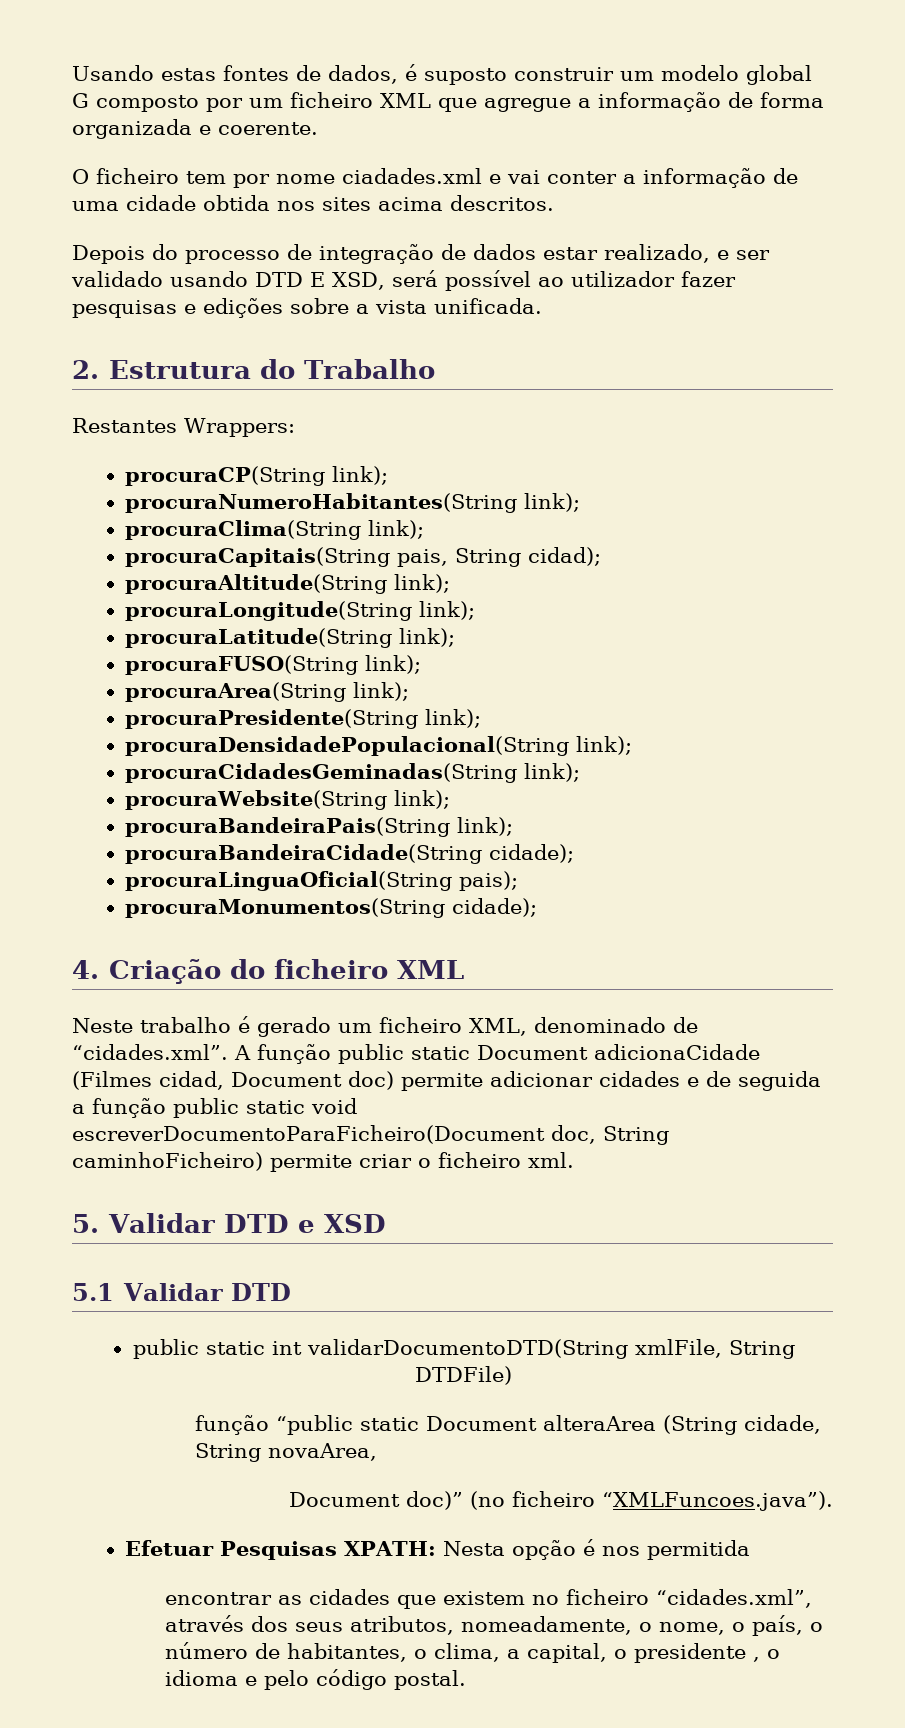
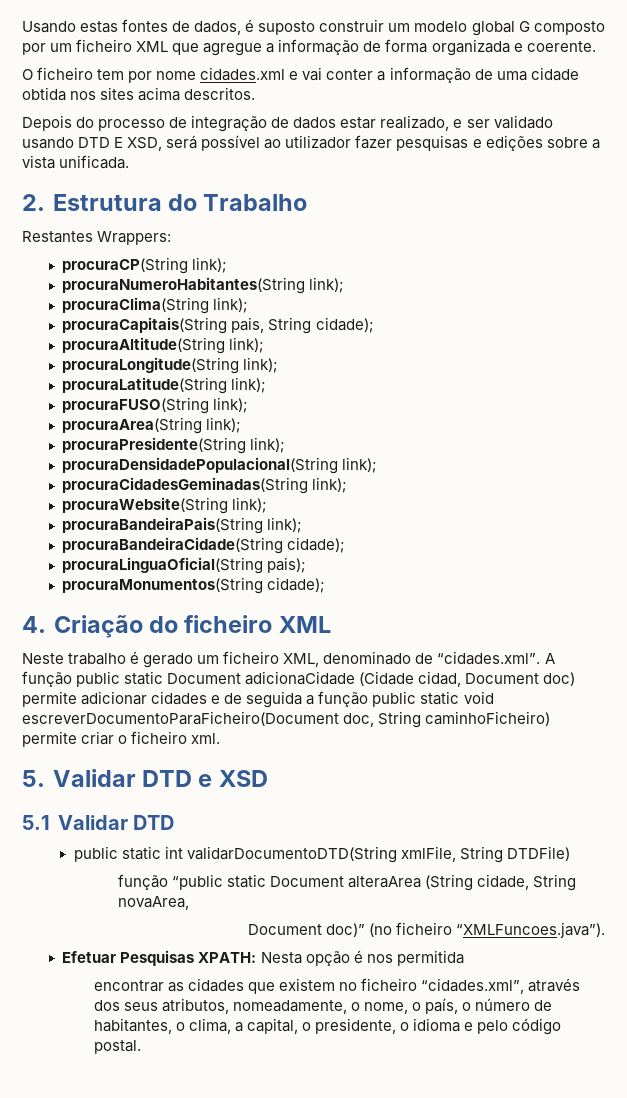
[342,168,482,184] ciadades.xml -> [200,67,286,81] cidades.xml
[528,547,602,566] cidad); -> [315,317,374,333] cidade);
[72,1071,152,1090] (Filmes -> [359,671,415,686] (Cidade
[633,1643,760,1663] presidente , -> [314,1018,396,1034] presidente,

